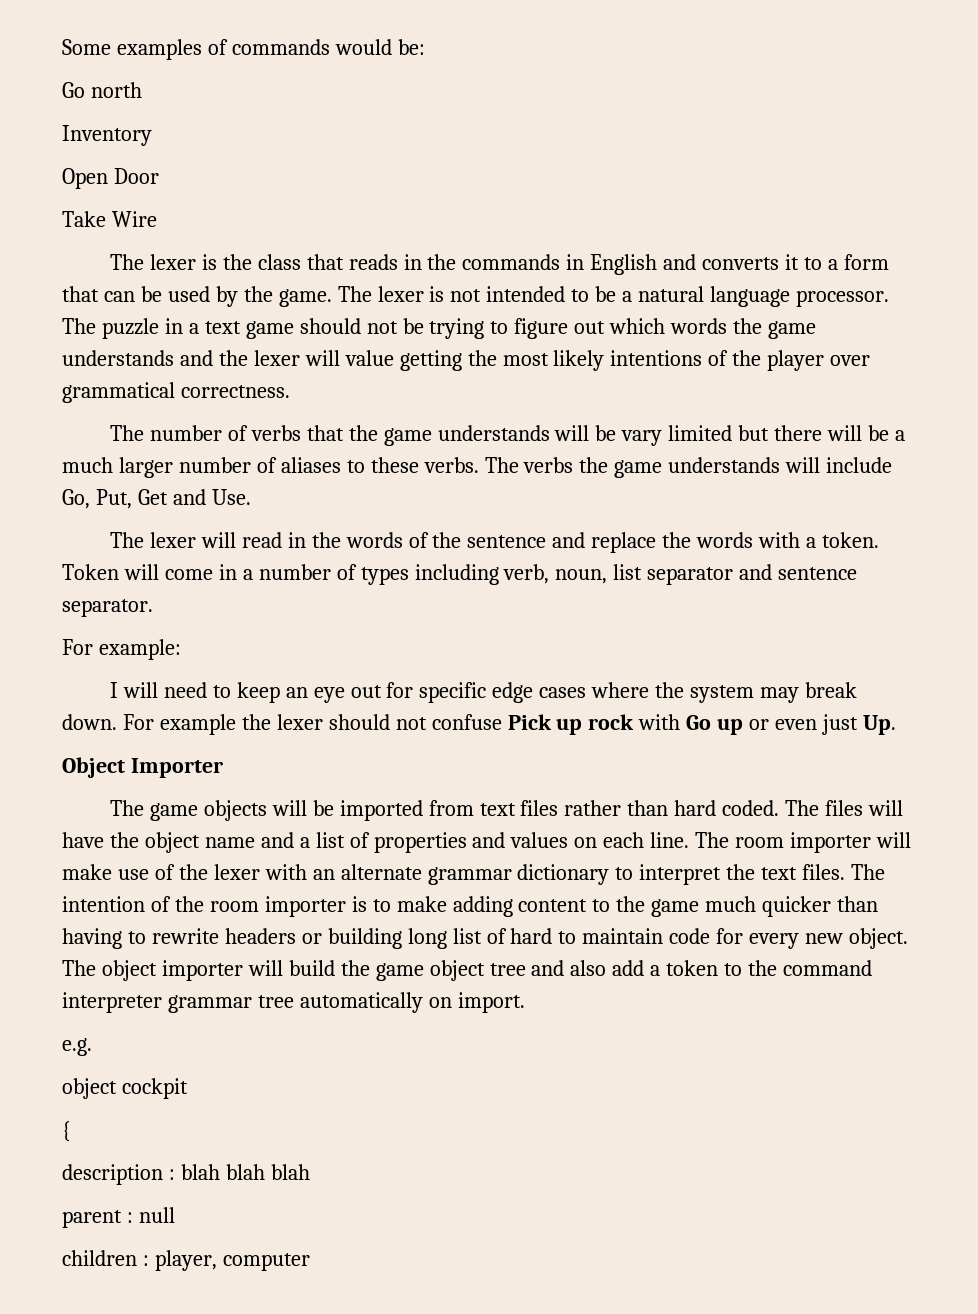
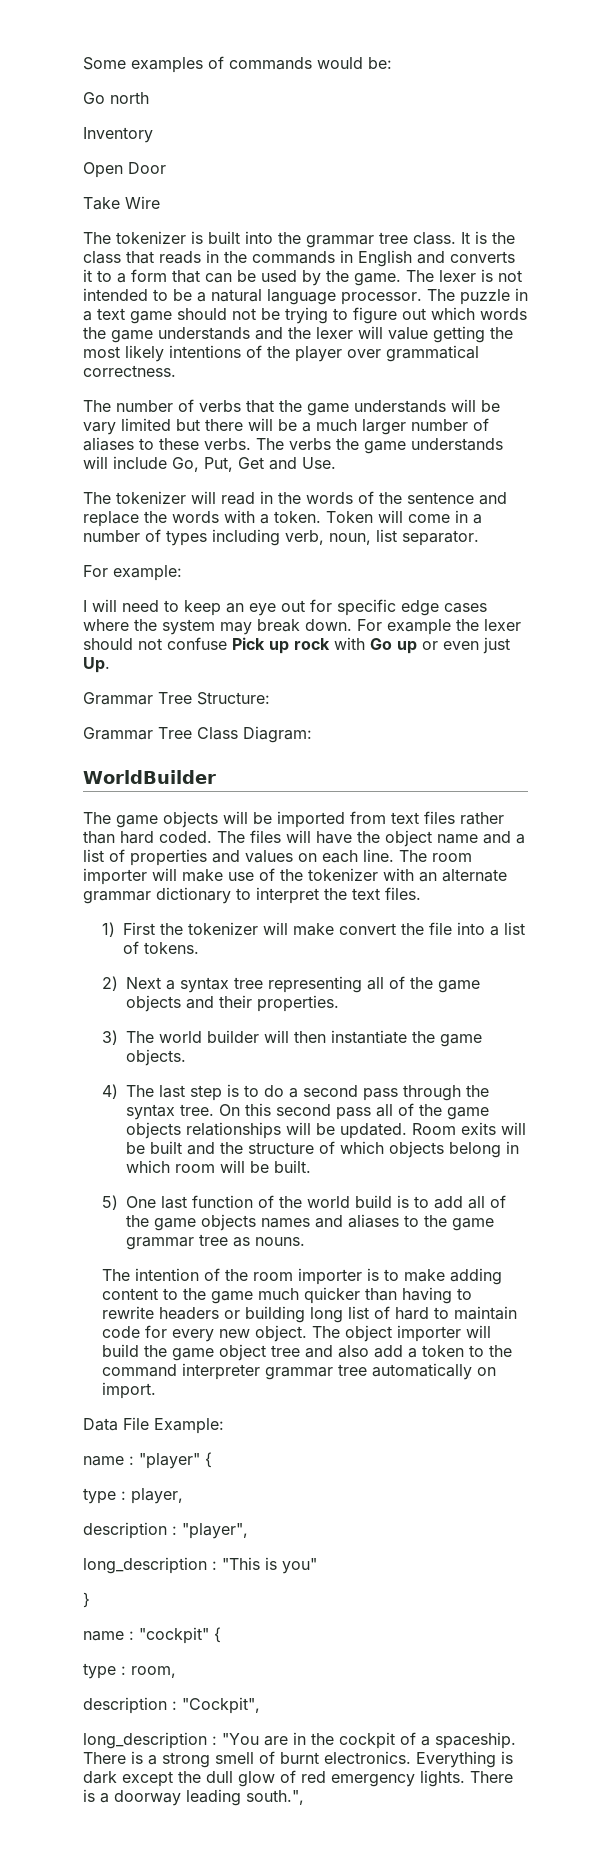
[149,254,196,270] lexer -> [116,231,470,248] tokenizer is built into the grammar tree class. It
[149,532,196,548] lexer -> [116,491,186,504] tokenizer
[647,564,858,585] separator and sentence -> (397, 535) none
[62,757,223,778] Object Importer -> [83,692,270,705] [83,726,312,743] [83,770,216,784] Grammar Tree Structure: // Grammar Tree Class Diagram: // WorldBuilder
[213,864,260,880] lexer -> [308,868,378,881] tokenizer
(846, 872) none -> [102,922,526,937] [123,941,200,954] [102,976,481,993] [126,995,340,1012] [102,1030,483,1047] [126,1049,187,1066] [102,1084,490,1101] [126,1103,490,1120] [126,1122,527,1139] [126,1141,520,1158] [126,1160,312,1173] [102,1195,507,1210] [126,1214,495,1231] [126,1234,306,1250] // 1) First the tokenizer will make convert the file into a list of tokens. // 2) Next a syntax tree representing all of the game objects and their properties. // 3) The world builder will then instantiate the game objects. // 4) The last step is to do a second pass through the syntax tree. On this second pass all of the game objects relationships will be updated. Room exits will be built and the structure of which objects belong in which room will be built. // 5) One last function of the world build is to add all of the game objects names and aliases to the game grammar tree as nouns. //
[62,1038,92,1056] [62,1078,188,1099] [62,1121,71,1142] [62,1164,310,1185] [62,1207,175,1228] [62,1250,310,1271] e.g. // object cockpit // { // description : blah blah blah // parent : null // children : player, computer -> [83,1417,224,1434] [83,1452,212,1469] [83,1488,183,1504] [83,1522,248,1539] [83,1557,317,1574] [83,1592,90,1608] [83,1627,221,1644] [83,1663,176,1679] [83,1697,260,1714] [83,1732,516,1749] [83,1751,513,1768] [83,1770,513,1787] [83,1789,304,1806] Data File Example: // name : "player" { // type : player, // description : "player", // long_description : "This is you" // } // name : "cockpit" { // type : room, // description : "Cockpit", // long_description : "You are in the cockpit of a spaceship. There is a strong smell of burnt electronics. Everything is dark except the dull glow of red emergency lights. There is a doorway leading south.",

